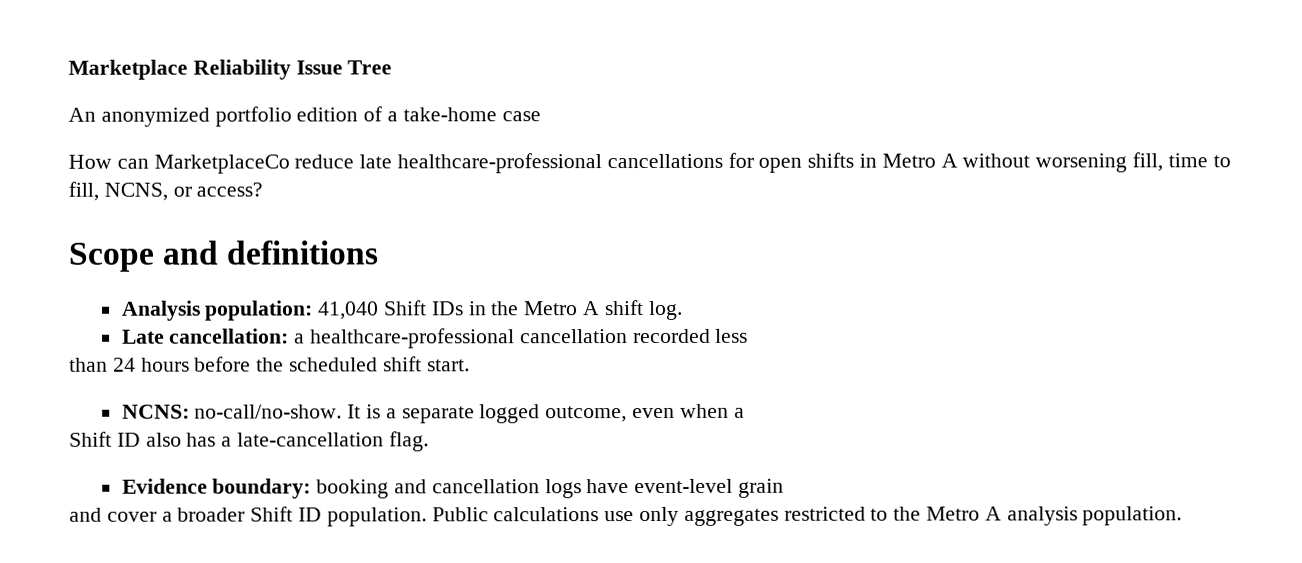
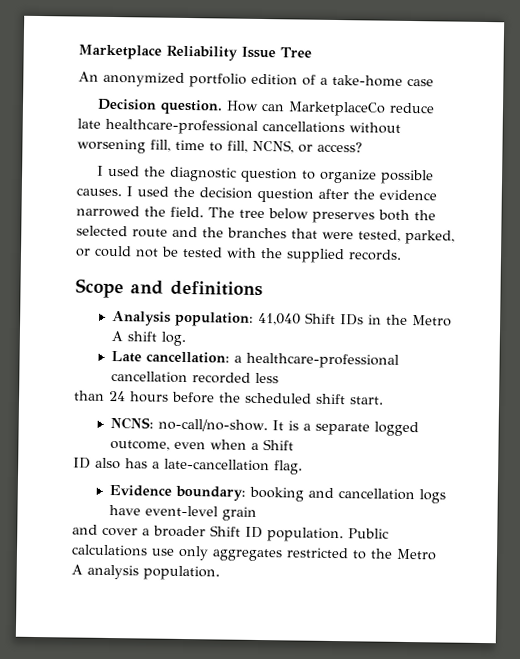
(541, 116) none -> [96,98,223,115] Decision question.
[727,152,958,173] for open shifts in Metro A -> (345, 127) none
(264, 189) none -> [96,165,434,185] [76,186,437,203] [76,205,436,224] [76,225,455,245] [75,245,402,264] // I used the diagnostic question to organize possible causes. I used the decision question after the evidence narrowed the field. The tree below preserves both the selected route and the branches that were tested, parked, or could not be tested with the supplied records.
[69,431,112,447] // Shift -> [262,439,294,451] Shift //

